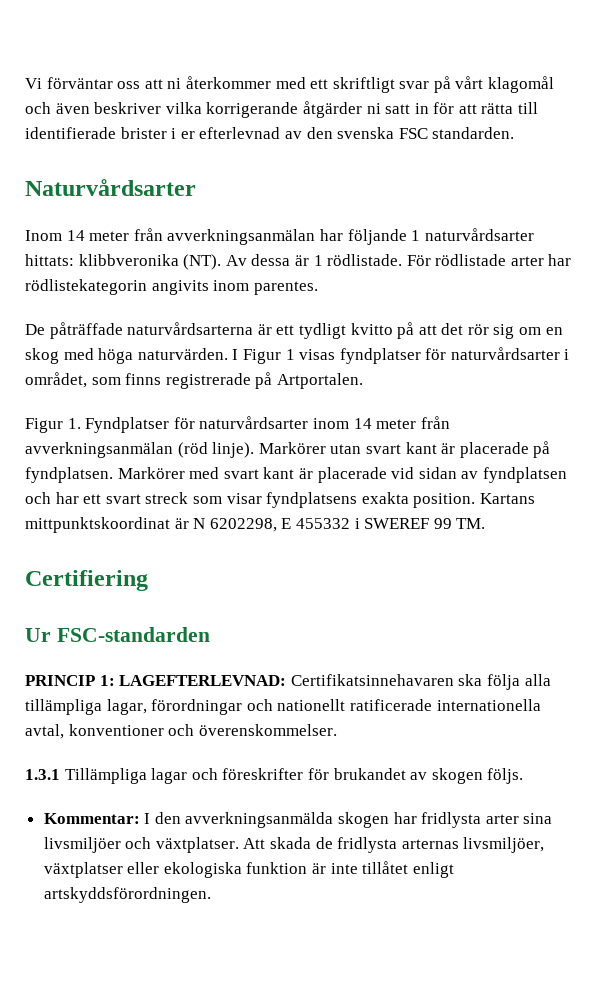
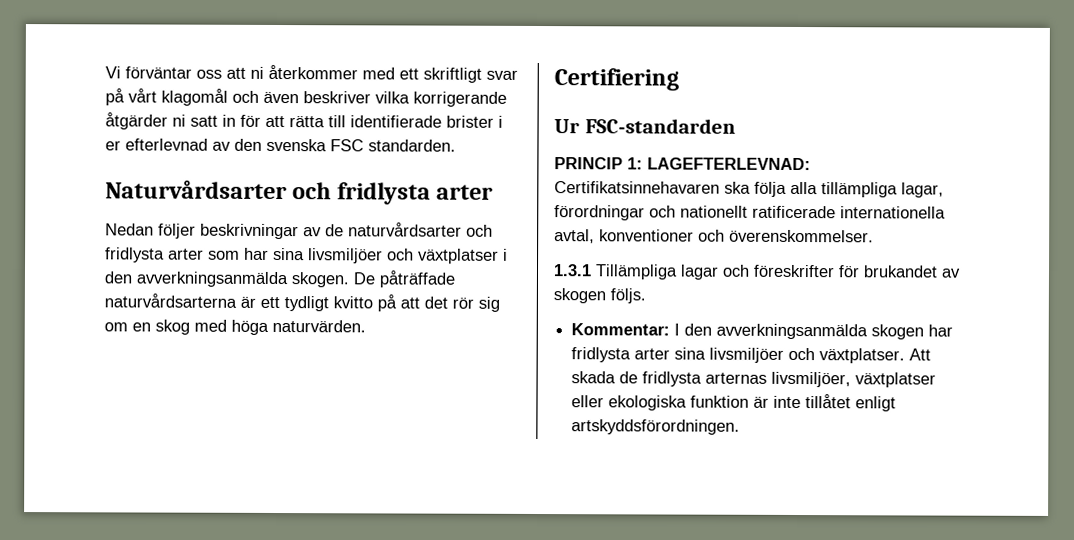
[25,228,534,245] [25,254,572,270] [25,279,318,295] // Inom 14 meter från avverkningsanmälan har följande 1 naturvårdsarter hittats: klibbveronika (NT). Av dessa är 1 rödlistade. För rödlistade arter har rödlistekategorin angivits inom parentes. // -> [292,182,494,205] [105,222,493,240] [105,247,508,264] [104,271,349,288] och fridlysta arter // Nedan följer beskrivningar av de naturvårdsarter och fridlysta arter som har sina livsmiljöer och växtplatser i den avverkningsanmälda skogen.
[232,347,570,364] [25,372,363,389] [25,416,450,433] [25,441,551,458] [25,467,567,483] [25,492,535,508] [25,517,486,533] I Figur 1 visas fyndplatser för naturvårdsarter i området, som finns registrerade på Artportalen. // Figur 1. Fyndplatser för naturvårdsarter inom 14 meter från avverkningsanmälan (röd linje). Markörer utan svart kant är placerade på fyndplatsen. Markörer med svart kant är placerade vid sidan av fyndplatsen och har ett svart streck som visar fyndplatsens exakta position. Kartans mittpunktskoordinat är N 6202298, E 455332 i SWEREF 99 TM. -> (366, 326) none

